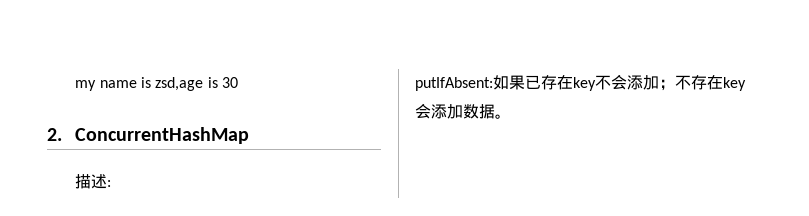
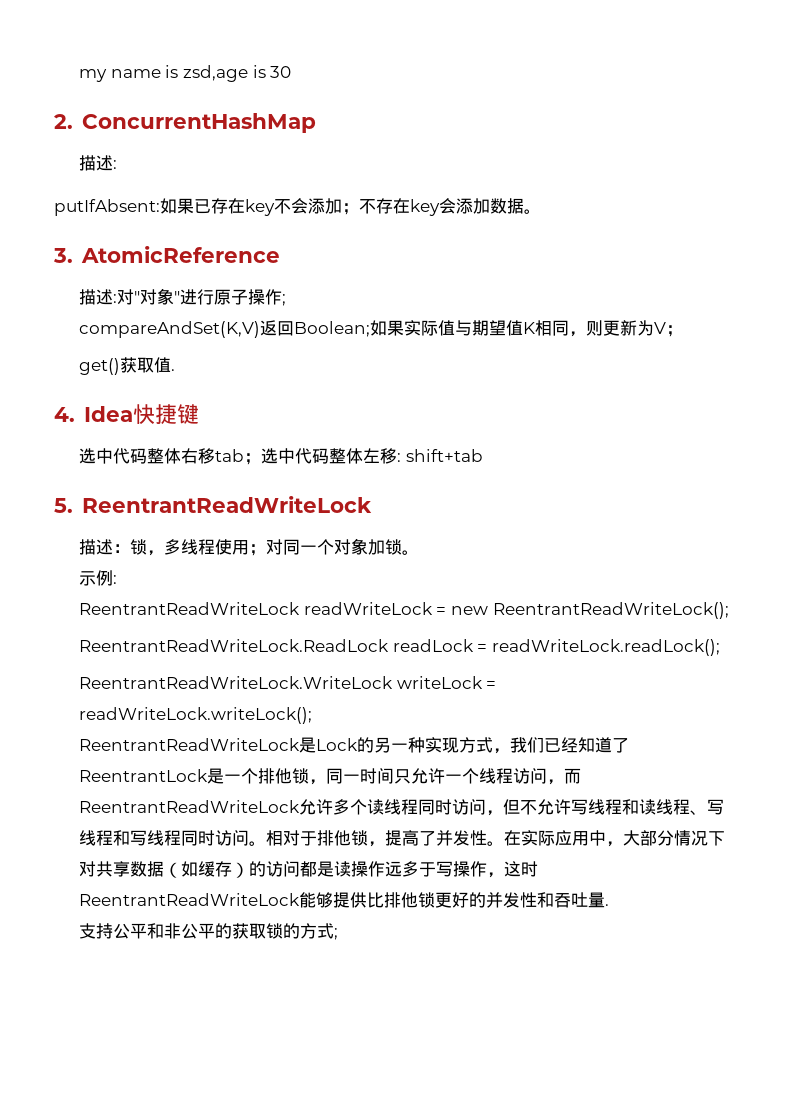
(511, 116) none -> [53,246,280,263] [79,288,287,306] [79,320,684,338] [79,357,176,375] [54,404,199,425] [79,448,483,465] [54,496,372,513] [79,538,420,556] [79,570,118,586] [79,602,729,619] [79,639,720,656] [79,676,497,689] [79,707,313,724] [79,737,630,754] [79,768,582,785] [79,799,725,816] [79,830,726,847] [79,861,539,878] [79,892,610,908] [79,923,339,940] // 3. AtomicReference // 描述:对"对象"进行原子操作; // compareAndSet(K,V)返回Boolean;如果实际值与期望值K相同，则更新为V； // get()获取值. // 4. Idea快捷键 // 选中代码整体右移tab；选中代码整体左移: shift+tab // 5. ReentrantReadWriteLock // 描述：锁，多线程使用；对同一个对象加锁。 // 示例: // ReentrantReadWriteLock readWriteLock = new ReentrantReadWriteLock(); // ReentrantReadWriteLock.ReadLock readLock = readWriteLock.readLock(); // ReentrantReadWriteLock.WriteLock writeLock = readWriteLock.writeLock(); // ReentrantReadWriteLock是Lock的另一种实现方式，我们已经知道了ReentrantLock是一个排他锁，同一时间只允许一个线程访问，而ReentrantReadWriteLock允许多个读线程同时访问，但不允许写线程和读线程、写线程和写线程同时访问。相对于排他锁，提高了并发性。在实际应用中，大部分情况下对共享数据（如缓存）的访问都是读操作远多于写操作，这时ReentrantReadWriteLock能够提供比排他锁更好的并发性和吞吐量. // 支持公平和非公平的获取锁的方式;

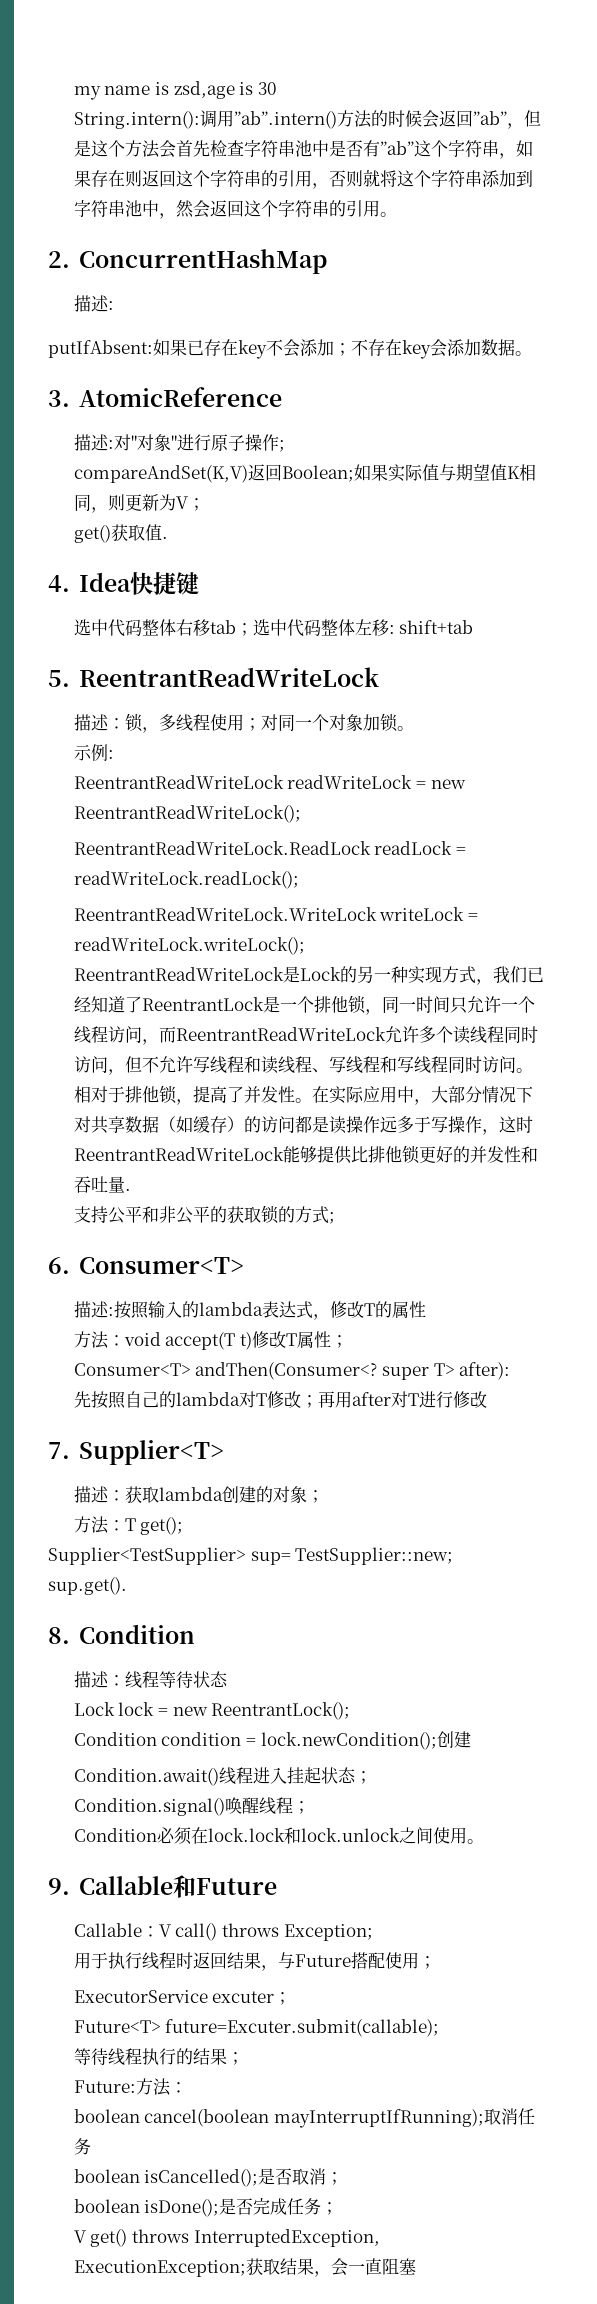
(292, 72) none -> [73,110,541,129] [73,140,533,159] [73,169,533,189] [73,200,397,219] // String.intern():调用”ab”.intern()方法的时候会返回”ab”，但是这个方法会首先检查字符串池中是否有”ab”这个字符串，如果存在则返回这个字符串的引用，否则就将这个字符串添加到字符串池中，然会返回这个字符串的引用。
(339, 934) none -> [48,1257,244,1274] [73,1301,426,1320] [73,1331,349,1350] [73,1362,511,1380] [73,1391,487,1409] [48,1440,224,1465] [73,1486,324,1503] [73,1516,184,1535] [48,1547,454,1565] [48,1577,127,1595] [48,1624,195,1644] [73,1671,228,1689] [73,1702,351,1720] [73,1731,471,1750] [73,1767,372,1786] [73,1797,310,1816] [73,1827,484,1845] [48,1875,277,1898] [73,1923,373,1941] [73,1952,436,1971] [73,1990,292,2005] [73,2019,440,2037] [73,2048,244,2066] [73,2078,187,2096] [73,2108,536,2128] [73,2138,91,2155] [73,2168,344,2187] [73,2198,339,2217] [73,2229,380,2247] [73,2258,416,2277] // 6. Consumer<T> // 描述:按照输入的lambda表达式，修改T的属性 // 方法：void accept(T t)修改T属性； // Consumer<T> andThen(Consumer<? super T> after): // 先按照自己的lambda对T修改；再用after对T进行修改 // 7. Supplier<T> // 描述：获取lambda创建的对象； // 方法：T get(); // Supplier<TestSupplier> sup= TestSupplier::new; // sup.get(). // 8. Condition // 描述：线程等待状态 // Lock lock = new ReentrantLock(); // Condition condition = lock.newCondition();创建 // Condition.await()线程进入挂起状态； // Condition.signal()唤醒线程； // Condition必须在lock.lock和lock.unlock之间使用。 // 9. Callable和Future // Callable：V call() throws Exception; // 用于执行线程时返回结果，与Future搭配使用； // ExecutorService excuter； // Future<T> future=Excuter.submit(callable); // 等待线程执行的结果； // Future:方法： // boolean cancel(boolean mayInterruptIfRunning);取消任务 // boolean isCancelled();是否取消； // boolean isDone();是否完成任务； // V get() throws InterruptedException, ExecutionException;获取结果，会一直阻塞

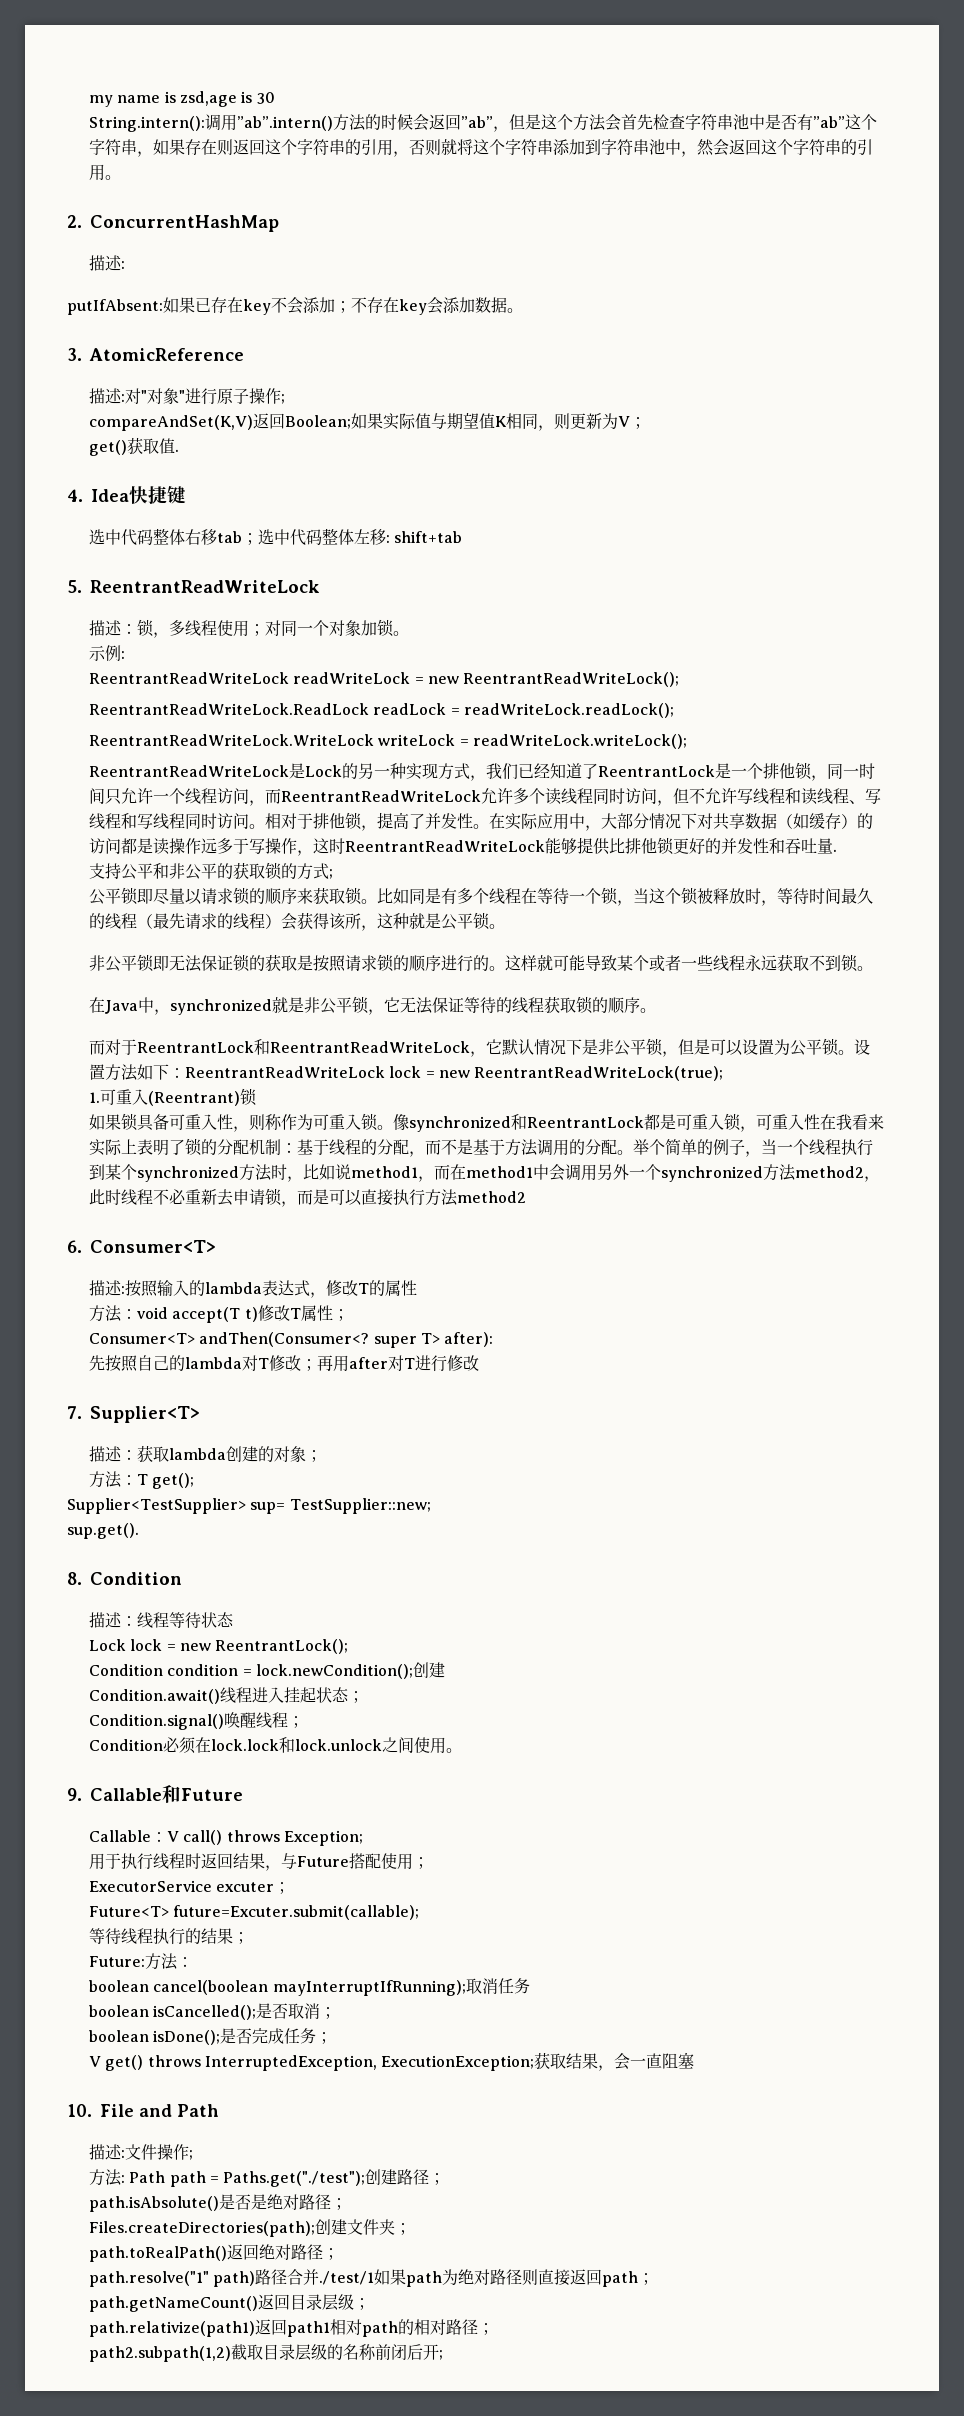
(335, 1218) none -> [89,887,874,906] [89,912,506,931] [89,954,874,972] [89,996,657,1015] [89,1038,871,1057] [89,1064,724,1081] [89,1088,258,1106] [89,1113,885,1132] [89,1138,874,1157] [89,1164,881,1182] [89,1188,527,1207] // 公平锁即尽量以请求锁的顺序来获取锁。比如同是有多个线程在等待一个锁，当这个锁被释放时，等待时间最久的线程（最先请求的线程）会获得该所，这种就是公平锁。 // 非公平锁即无法保证锁的获取是按照请求锁的顺序进行的。这样就可能导致某个或者一些线程永远获取不到锁。 // 在Java中，synchronized就是非公平锁，它无法保证等待的线程获取锁的顺序。 // 而对于ReentrantLock和ReentrantReadWriteLock，它默认情况下是非公平锁，但是可以设置为公平锁。设置方法如下：ReentrantReadWriteLock lock = new ReentrantReadWriteLock(true); // 1.可重入(Reentrant)锁 // 如果锁具备可重入性，则称作为可重入锁。像synchronized和ReentrantLock都是可重入锁，可重入性在我看来实际上表明了锁的分配机制：基于线程的分配，而不是基于方法调用的分配。举个简单的例子，当一个线程执行到某个synchronized方法时，比如说method1，而在method1中会调用另外一个synchronized方法method2，此时线程不必重新去申请锁，而是可以直接执行方法method2
(416, 2266) none -> [67,2104,219,2117] [89,2144,194,2160] [89,2169,446,2187] [89,2194,348,2212] [89,2219,412,2237] [89,2244,340,2262] [89,2269,655,2287] [89,2294,371,2312] [89,2319,495,2337] [89,2344,444,2362] // 10. File and Path // 描述:文件操作; // 方法: Path path = Paths.get("./test");创建路径； // path.isAbsolute()是否是绝对路径； // Files.createDirectories(path);创建文件夹； // path.toRealPath()返回绝对路径； // path.resolve("1" path)路径合并./test/1如果path为绝对路径则直接返回path； // path.getNameCount()返回目录层级； // path.relativize(path1)返回path1相对path的相对路径； // path2.subpath(1,2)截取目录层级的名称前闭后开;

